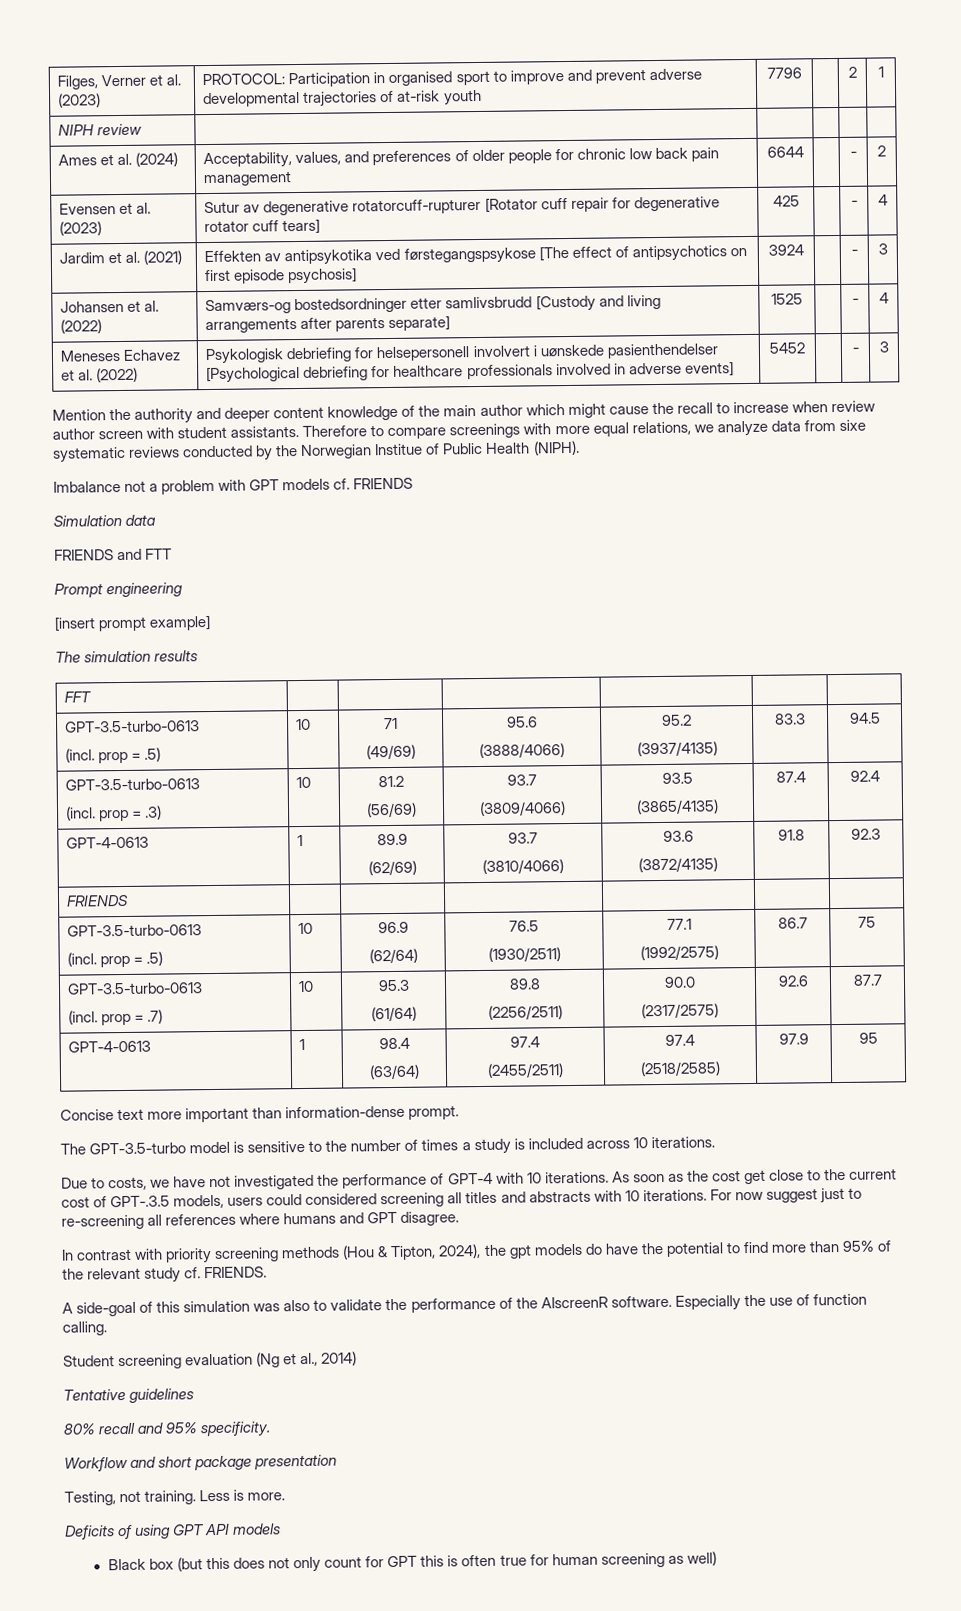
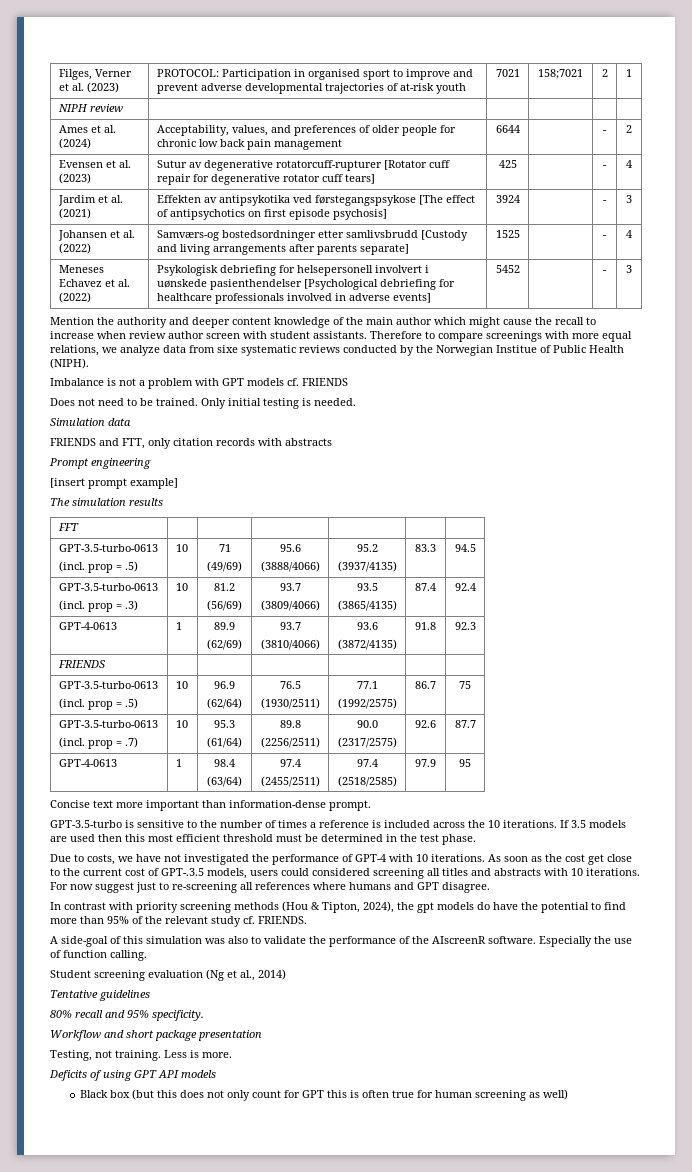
[766,67,802,79] 7796 | -> [495,69,520,77] [538,69,583,79] 7021 | 158;7021
(121, 487) none -> [107,378,116,386] is
[53,514,157,527] [54,548,173,561] Simulation data // FRIENDS and FTT -> [50,398,356,409] [50,418,131,426] [50,438,332,449] Does not need to be trained. Only initial testing is needed. // Simulation data // FRIENDS and FTT, only citation records with abstracts
[60,1141,231,1155] The GPT-3.5-turbo model -> [50,820,122,828] GPT-3.5-turbo
[473,1138,511,1155] study -> [319,820,369,828] reference
[632,1136,715,1149] 10 iterations. -> [468,820,626,828] [50,834,476,845] the 10 iterations. If 3.5 models are used then this most efficient threshold must be determined in the test phase.

